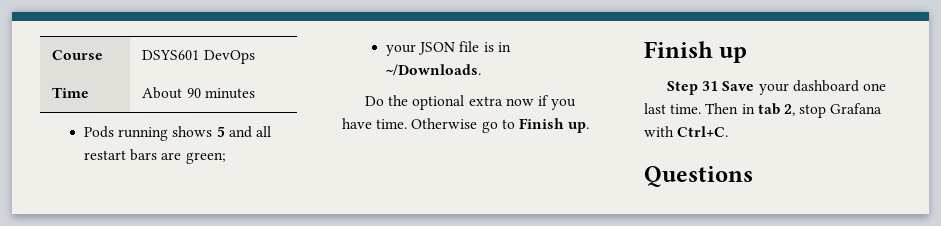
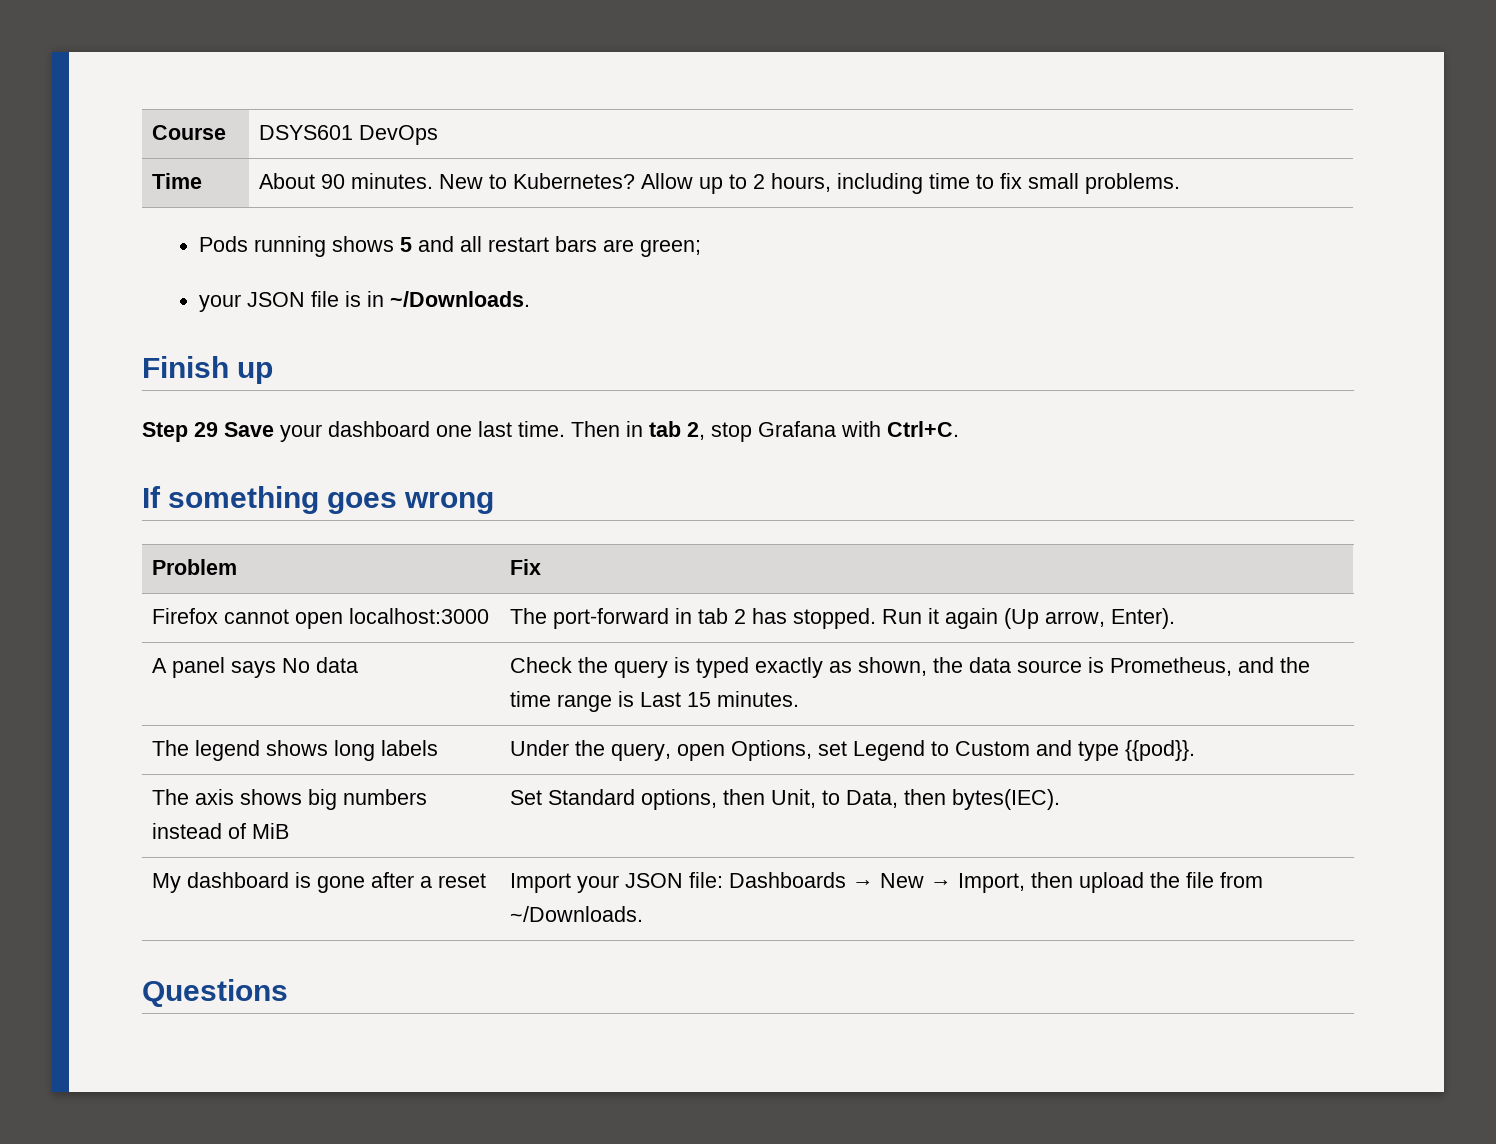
[204,88,255,99] minutes -> [350,173,1180,194] minutes. New to Kubernetes? Allow up to 2 hours, including time to fix small problems.
[364,95,577,110] [342,118,590,133] // Do the optional extra now if you have time. Otherwise go to Finish up. -> (531, 299) none
[702,81,719,91] 31 -> [194,422,218,437] 29
(729, 131) none -> [142,486,495,514] [151,559,237,575] [509,559,541,575] [151,608,489,629] [509,608,1175,629] [151,657,358,678] [509,657,1310,678] [509,691,799,712] [151,740,438,761] [509,740,1195,761] [151,789,427,810] [151,823,289,839] [509,789,1060,810] [151,872,486,893] [509,872,1263,893] [509,906,643,922] // If something goes wrong // Problem | Fix // Firefox cannot open localhost:3000 | The port-forward in tab 2 has stopped. Run it again (Up arrow, Enter). // A panel says No data | Check the query is typed exactly as shown, the data source is Prometheus, and the time range is Last 15 minutes. // The legend shows long labels | Under the query, open Options, set Legend to Custom and type {{pod}}. // The axis shows big numbers instead of MiB | Set Standard options, then Unit, to Data, then bytes(IEC). // My dashboard is gone after a reset | Import your JSON file: Dashboards → New → Import, then upload the file from ~/Downloads.

